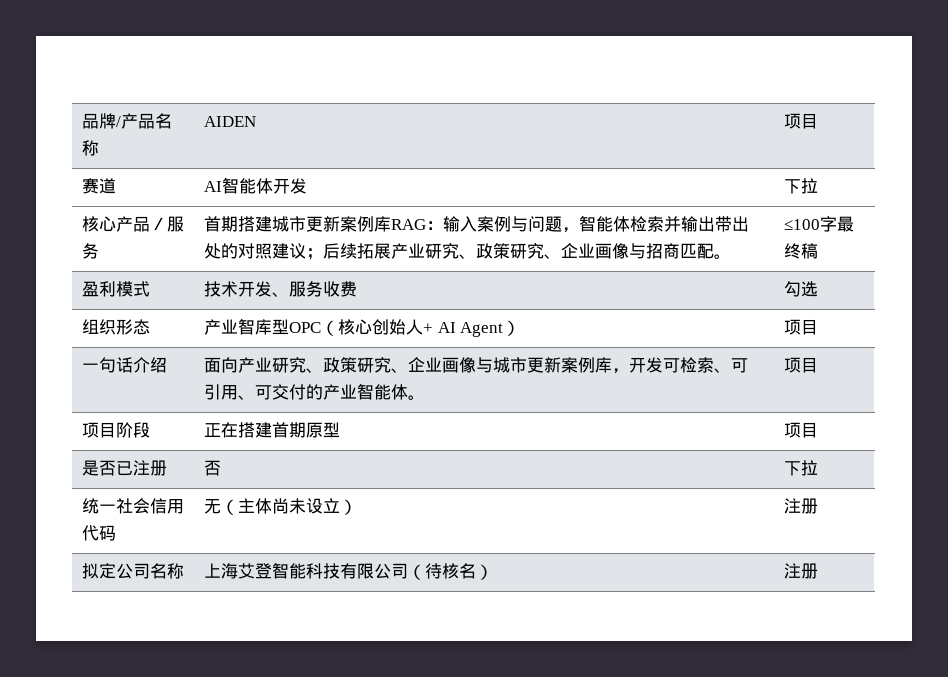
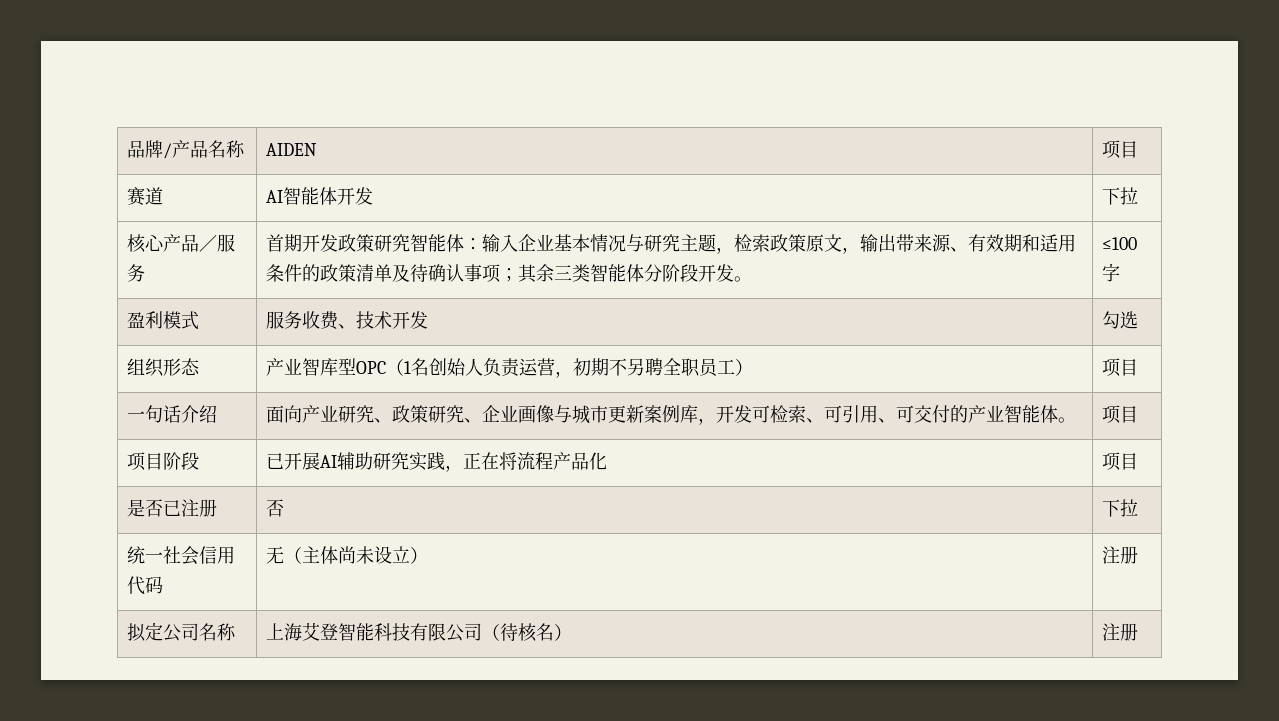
[238,215,750,233] [204,243,715,260] 搭建城市更新案例库RAG：输入案例与问题，智能体检索并输出带出处的对照建议；后续拓展产业研究、政策研究、企业画像与招商匹配 -> [301,234,1076,254] [265,264,734,283] 开发政策研究智能体：输入企业基本情况与研究主题，检索政策原文，输出带来源、有效期和适用条件的政策清单及待确认事项；其余三类智能体分阶段开发
[837,216,855,232] [784,243,819,259] 最终稿 -> (1120, 272) none
(151, 289) none -> [265,311,356,330] 服务收费、
[272,281,358,297] 、服务收费 -> (428, 320) none
[338,319,504,337] 核心创始人+ AI Agent -> [403,358,735,378] 1名创始人负责运营，初期不另聘全职员工
[204,422,341,438] 正在搭建首期原型 -> [265,452,607,472] 已开展AI辅助研究实践，正在将流程产品化

